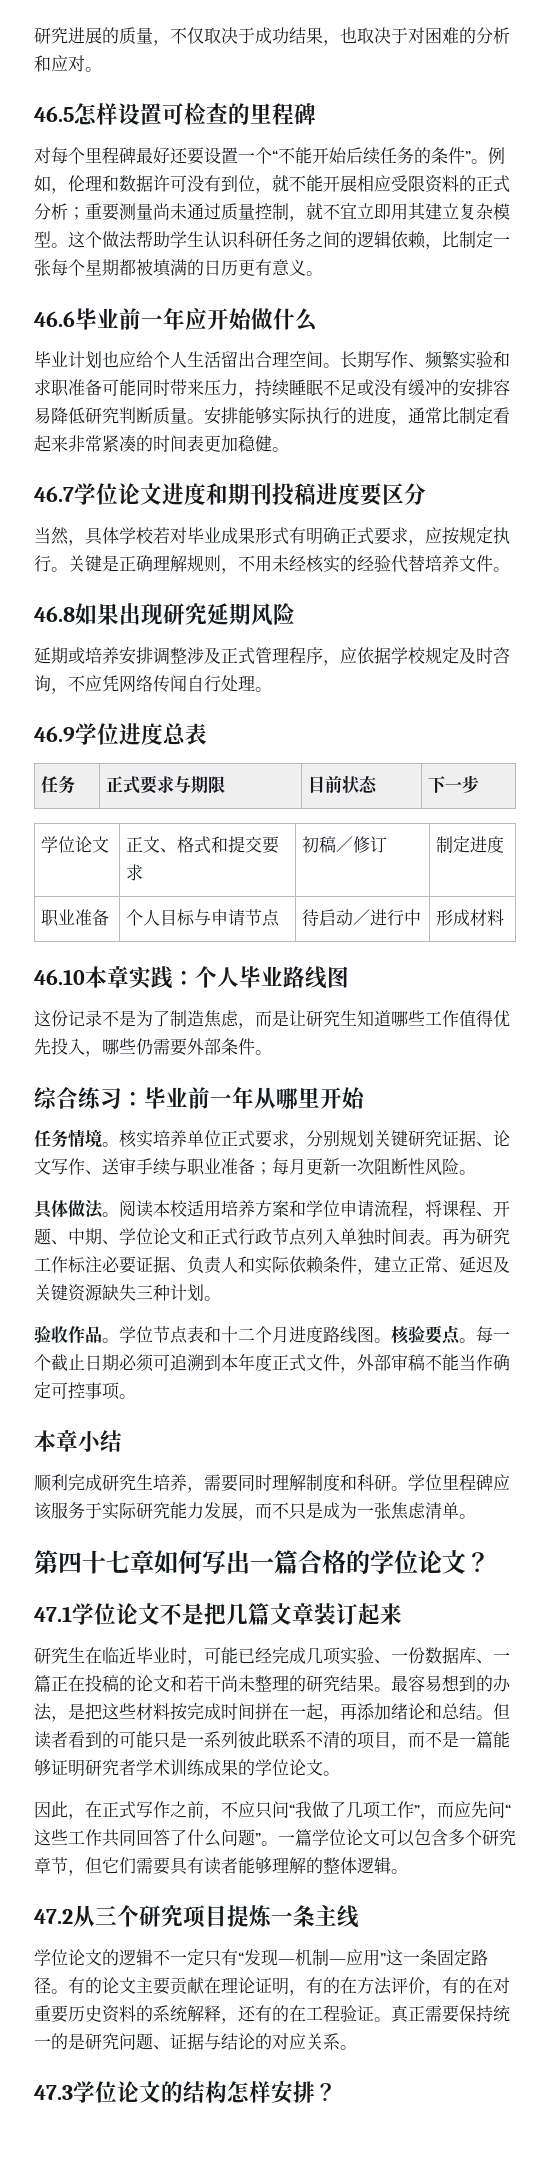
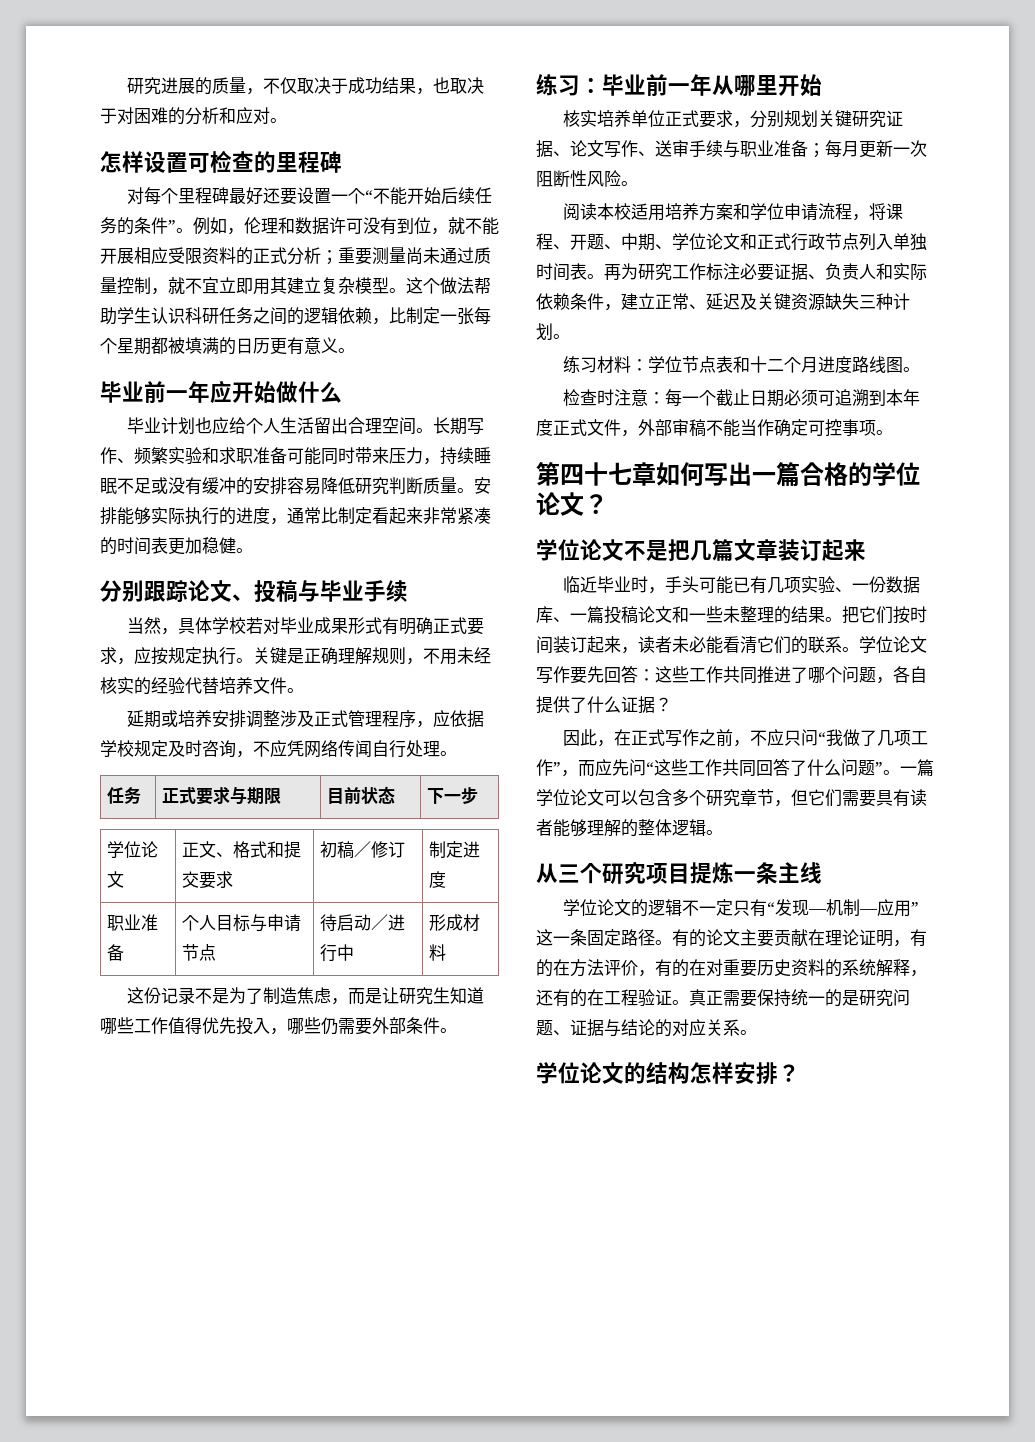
[34,106,74,122] 46.5 -> (287, 120) none
[34,311,75,327] 46.6 -> (355, 350) none
[34,483,426,506] 46.7学位论文进度和期刊投稿进度要区分 -> [100,580,408,603] 分别跟踪论文、投稿与毕业手续
[34,603,295,626] // 46.8如果出现研究延期风险 -> (304, 690) none
[34,723,207,745] // 46.9学位进度总表 -> (457, 753) none
[34,966,349,989] // 46.10本章实践：个人毕业路线图 -> (447, 952) none
[34,1087,78,1109] 综合 -> (457, 1030) none
[34,1129,119,1148] 任务情境。 -> (822, 85) none
[34,1200,119,1219] 具体做法。 -> (638, 183) none
[34,1326,119,1343] 验收作品。 -> [563,356,649,373] 练习材料：
[391,1325,476,1345] 核验要点。 -> [563,389,666,406] // 检查时注意：
[34,1430,122,1452] [34,1474,510,1493] [34,1502,476,1521] // 本章小结 // 顺利完成研究生培养，需要同时理解制度和科研。学位里程碑应该服务于实际研究能力发展，而不只是成为一张焦虑清单。 -> (893, 432) none
[34,1606,72,1622] 47.1 -> (608, 504) none
[34,1647,102,1664] 研究生在 -> (866, 550) none
[204,1647,306,1664] 可能已经完成 -> [665,576,768,594] 手头可能已有
[51,1674,511,1692] [34,1703,510,1722] [34,1731,510,1750] [34,1759,340,1777] 正在投稿的论文和若干尚未整理的研究结果。最容易想到的办法，是把这些材料按完成时间拼在一起，再添加绪论和总结。但读者看到的可能只是一系列彼此联系不清的项目，而不是一篇能够证明研究者学术训练成果的学位论文。 -> [604,606,927,624] [536,636,927,654] [536,665,927,684] [536,696,672,714] 投稿论文和一些未整理的结果。把它们按时间装订起来，读者未必能看清它们的联系。学位论文写作要先回答：这些工作共同推进了哪个问题，各自提供了什么证据？
[34,1909,73,1924] 47.2 -> (723, 832) none
[34,2085,73,2100] 47.3 -> (757, 1032) none

